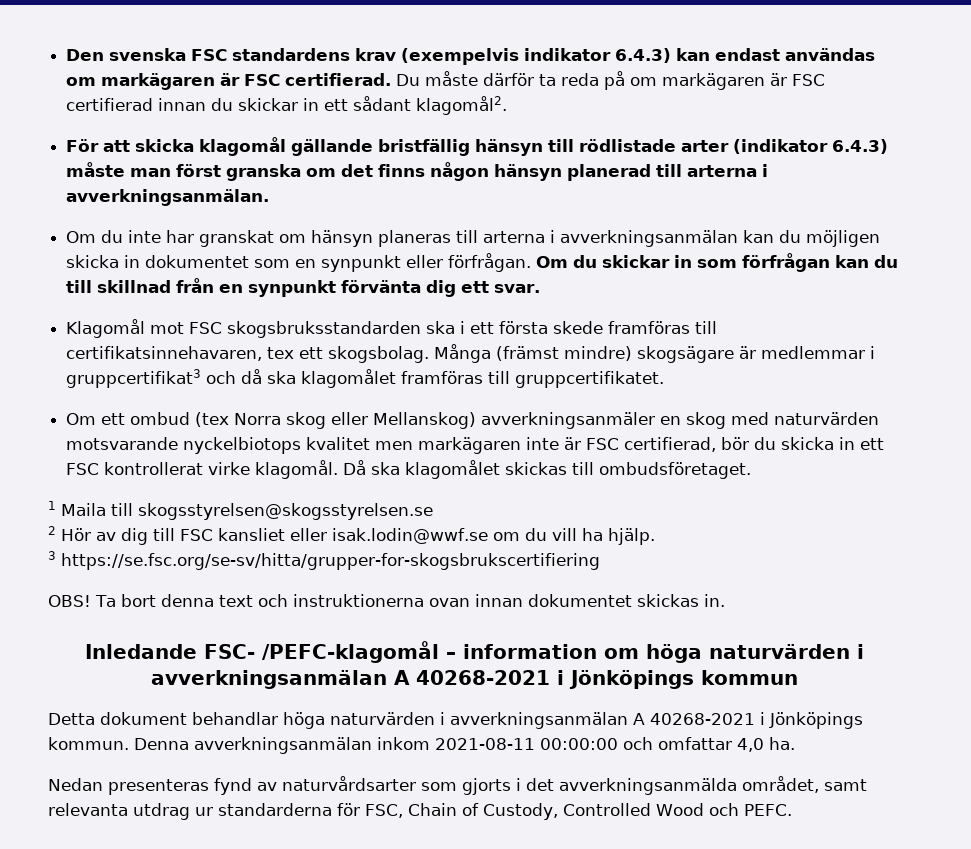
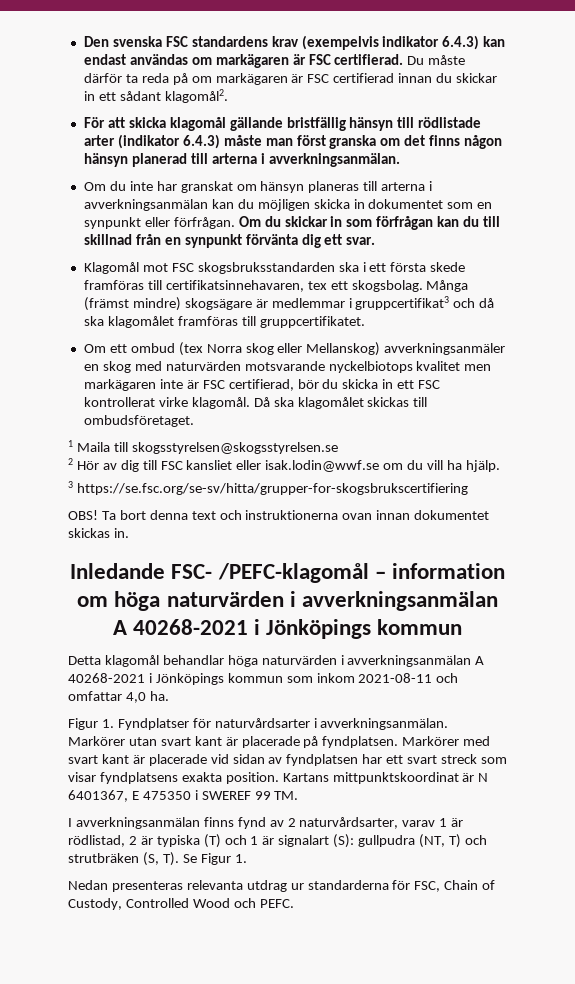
[100,712,187,725] dokument -> [104,655,159,667] klagomål
[48,737,372,754] kommun. Denna avverkningsanmälan -> [227,673,313,683] kommun som
[540,738,618,750] 00:00:00 -> (433, 678) none
[48,776,867,795] Nedan presenteras fynd av naturvårdsarter som gjorts i det avverkningsanmälda området, samt -> [68,718,449,730] [68,736,491,748] [68,754,507,766] [68,772,489,784] [68,790,299,802] [68,817,464,829] [68,834,487,848] [68,852,247,866] [68,880,183,892] Figur 1. Fyndplatser för naturvårdsarter i avverkningsanmälan. Markörer utan svart kant är placerade på fyndplatsen. Markörer med svart kant är placerade vid sidan av fyndplatsen har ett svart streck som visar fyndplatsens exakta position. Kartans mittpunktskoordinat är N 6401367, E 475350 i SWEREF 99 TM. // I avverkningsanmälan finns fynd av 2 naturvårdsarter, varav 1 är rödlistad, 2 är typiska (T) och 1 är signalart (S): gullpudra (NT, T) och strutbräken (S, T). Se Figur 1. // Nedan presenteras

